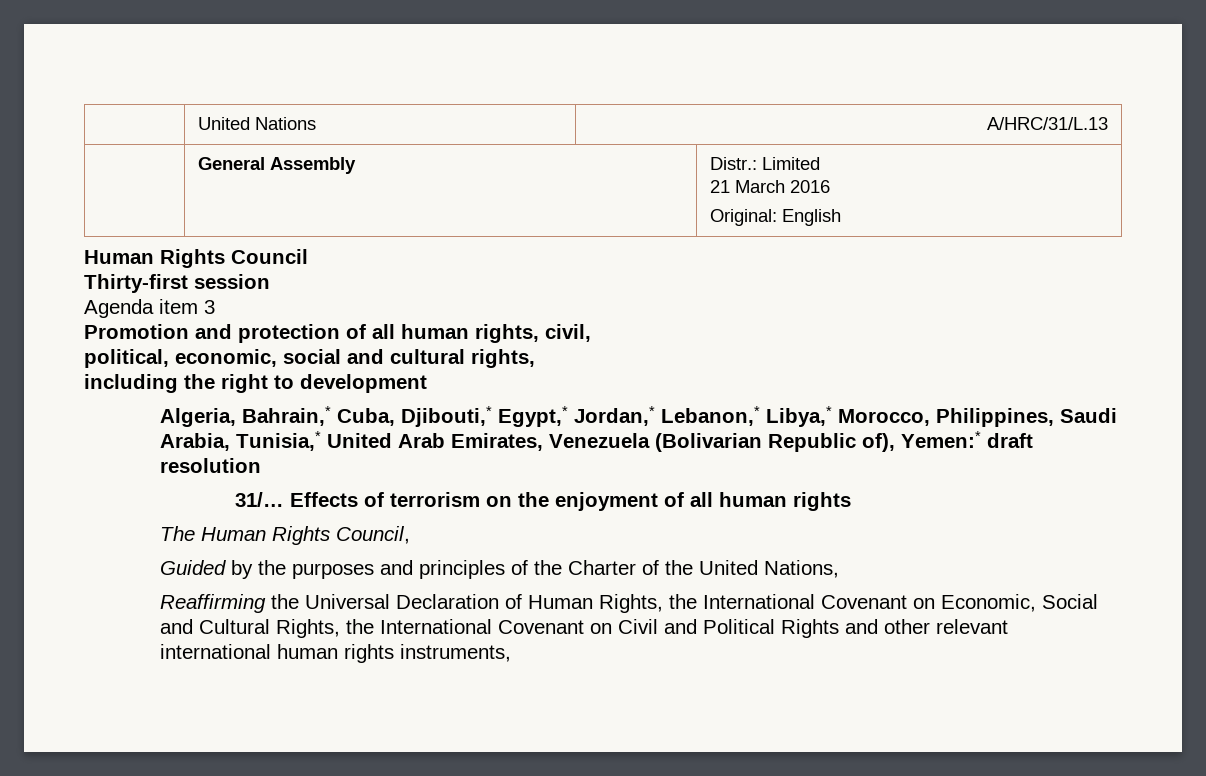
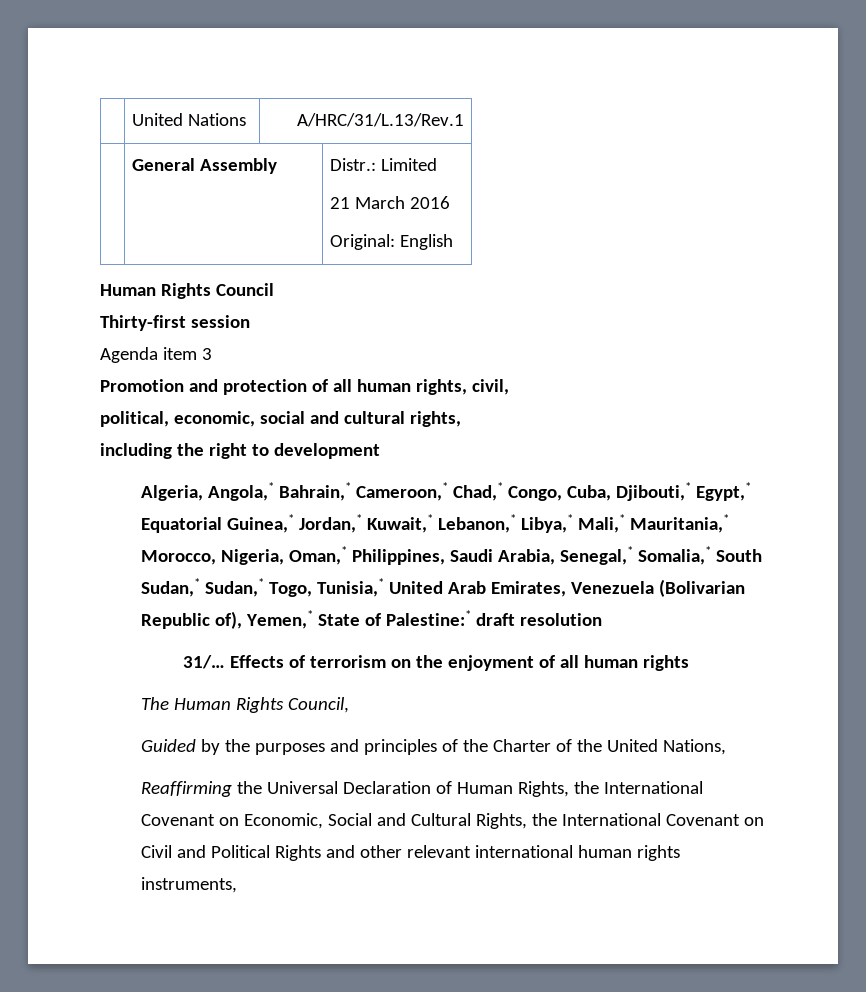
[986,117,1108,130] A/HRC/31/L.13 -> [297,113,465,127] A/HRC/31/L.13/Rev.1
[241,406,1117,427] [159,433,230,451] Bahrain,* Cuba, Djibouti,* Egypt,* Jordan,* Lebanon,* Libya,* Morocco, Philippines, Saudi Arabia, -> [208,482,752,501] [141,514,730,533] [141,546,763,565] [141,578,313,597] Angola,* Bahrain,* Cameroon,* Chad,* Congo, Cuba, Djibouti,* Egypt,* Equatorial Guinea,* Jordan,* Kuwait,* Lebanon,* Libya,* Mali,* Mauritania,* Morocco, Nigeria, Oman,* Philippines, Saudi Arabia, Senegal,* Somalia,* South Sudan,* Sudan,* Togo,
[900,431,981,448] Yemen:* -> [246,610,472,629] Yemen,* State of Palestine:*

